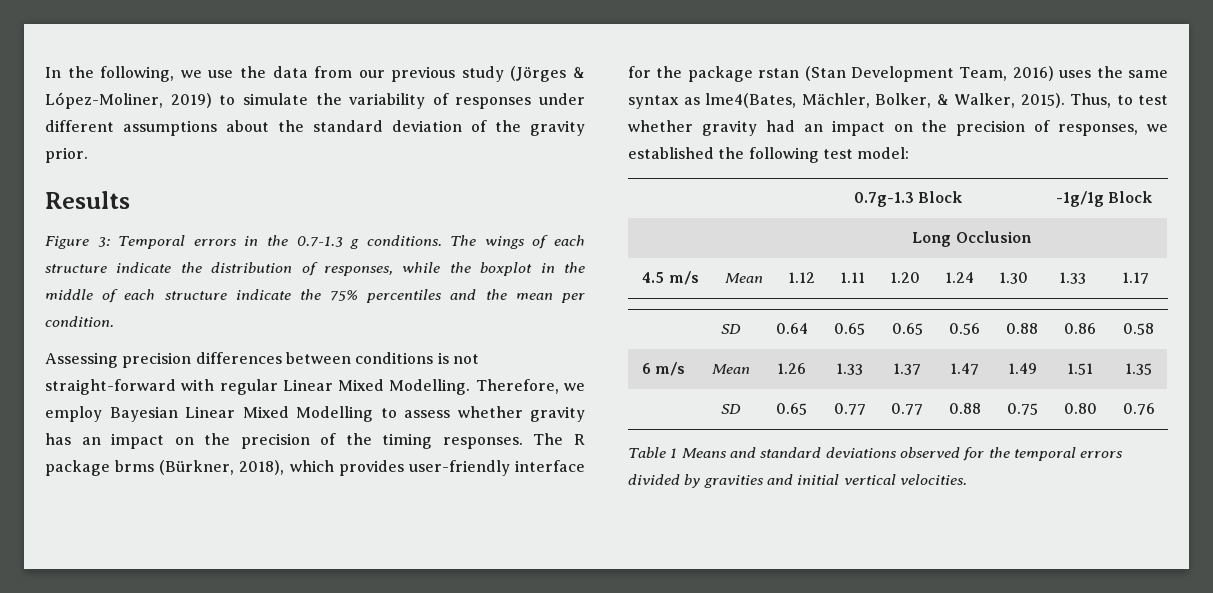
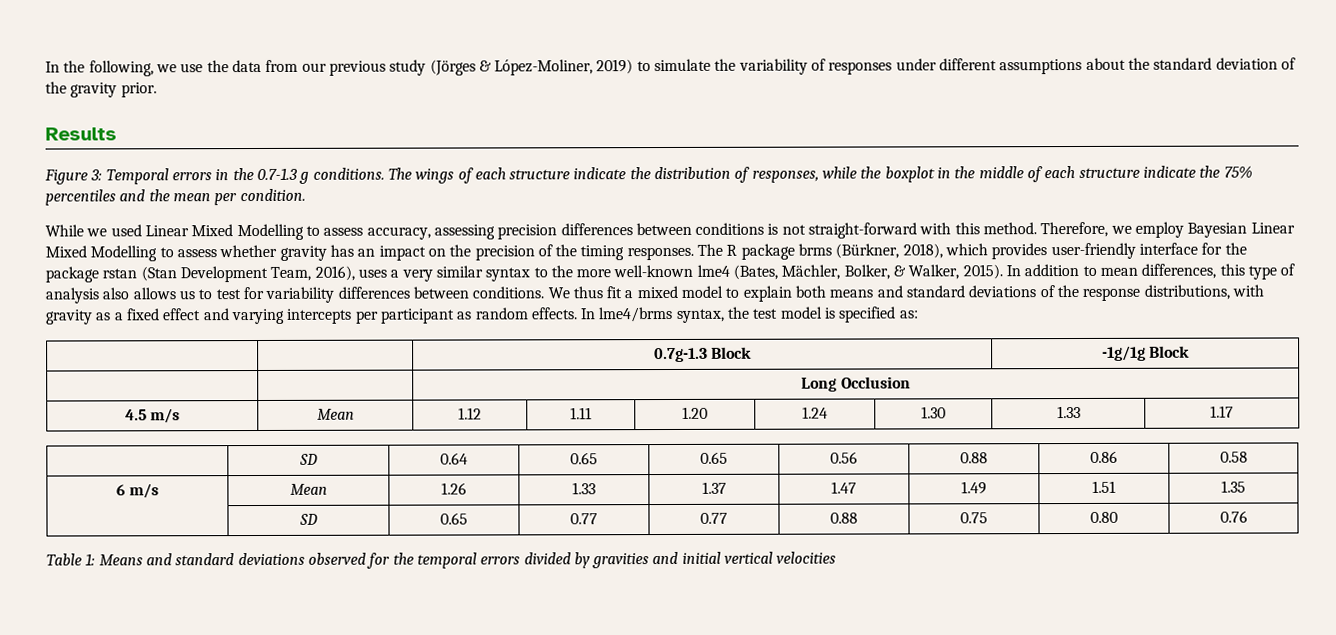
[45,352,118,368] Assessing -> [45,223,495,241] While we used Linear Mixed Modelling to assess accuracy, assessing
[219,379,471,395] regular Linear Mixed Modelling. -> [954,222,1038,235] this method.
[1012,66,1168,81] [628,93,796,109] 2016) uses the same syntax as lme4(Bates, -> [314,264,779,282] 2016), uses a very similar syntax to the more well-known lme4 (Bates,
[1070,93,1168,108] [628,120,1168,136] [628,147,910,163] Thus, to test whether gravity had an impact on the precision of responses, we established the following test model: -> [1006,263,1296,280] [45,284,1264,304] [45,306,919,325] In addition to mean differences, this type of analysis also allows us to test for variability differences between conditions. We thus fit a mixed model to explain both means and standard deviations of the response distributions, with gravity as a fixed effect and varying intercepts per participant as random effects. In lme4/brms syntax, the test model is specified as:
[670,448,678,458] 1 -> [85,553,96,566] 1:
[899,474,967,485] velocities. -> [776,551,837,564] velocities

